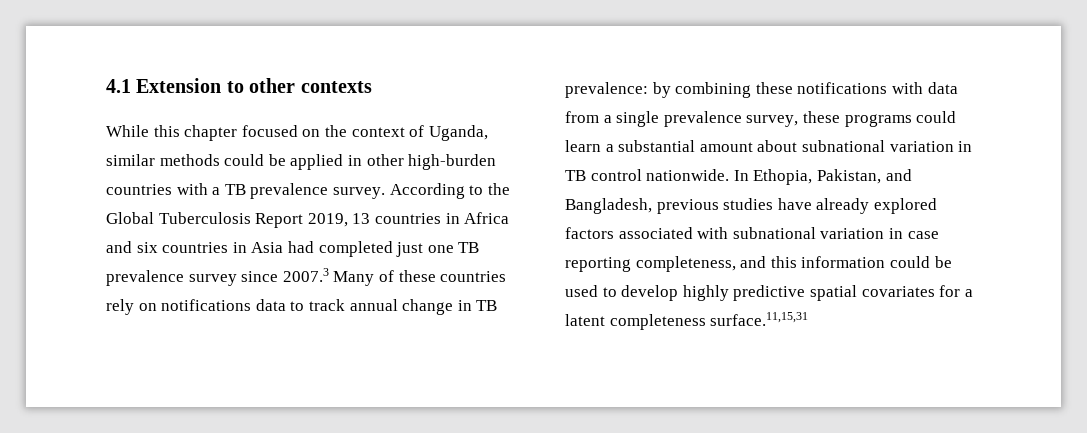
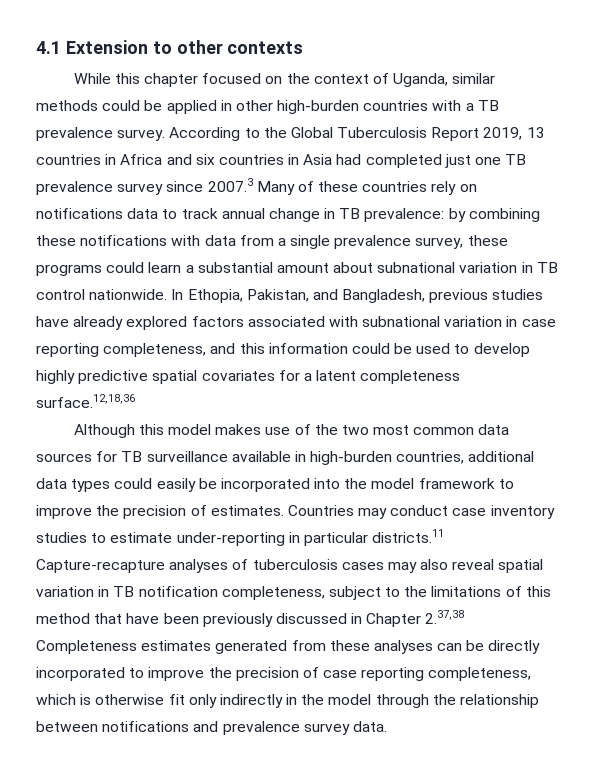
[710,312,809,326] surface.11,15,31 -> [36,394,135,408] [73,424,510,438] [36,451,535,465] [36,478,514,492] [36,505,555,519] [36,529,445,546] [36,559,544,573] [36,586,551,600] [36,610,465,627] [36,640,541,654] [36,667,532,681] [36,694,540,708] [36,721,387,735] surface.12,18,36 // Although this model makes use of the two most common data sources for TB surveillance available in high-burden countries, additional data types could easily be incorporated into the model framework to improve the precision of estimates. Countries may conduct case inventory studies to estimate under-reporting in particular districts.11 Capture-recapture analyses of tuberculosis cases may also reveal spatial variation in TB notification completeness, subject to the limitations of this method that have been previously discussed in Chapter 2.37,38 Completeness estimates generated from these analyses can be directly incorporated to improve the precision of case reporting completeness, which is otherwise fit only indirectly in the model through the relationship between notifications and prevalence survey data.

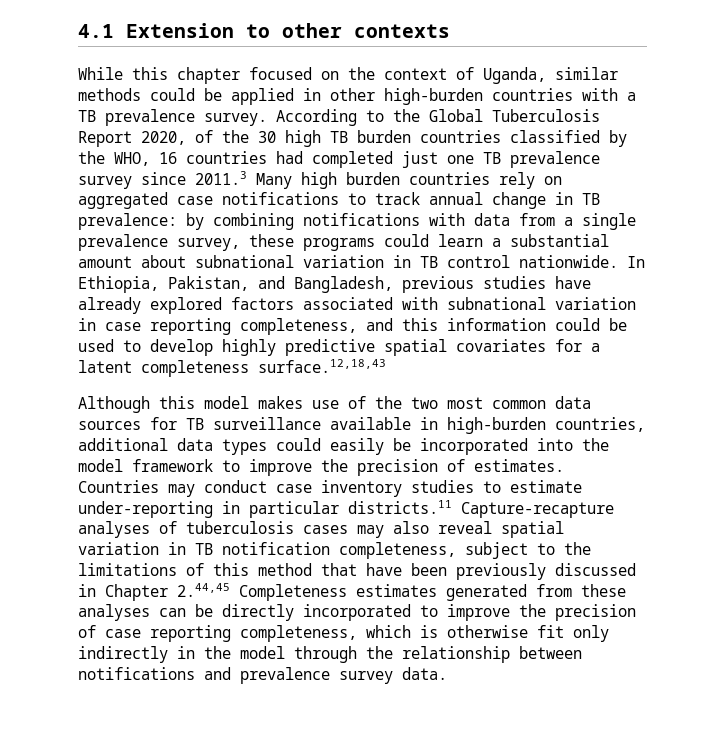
[483,127,545,140] [36,154,333,165] 2019, 13 countries in Africa and six countries in Asia -> [141,130,627,147] [78,151,267,166] 2020, of the 30 high TB burden countries classified by the WHO, 16 countries
[207,178,477,195] [36,208,159,219] 2007.3 Many of these countries rely on notifications data -> [195,171,562,189] [78,192,339,209] 2011.3 Many high burden countries rely on aggregated case notifications
[36,235,76,246] these -> (294, 221) none
[187,289,243,303] Ethopia, -> [78,276,159,293] Ethiopia,
[36,394,135,408] surface.12,18,36 -> [258,359,386,373] surface.12,18,43
[425,610,465,624] 2.37,38 -> [177,583,230,597] 2.44,45

